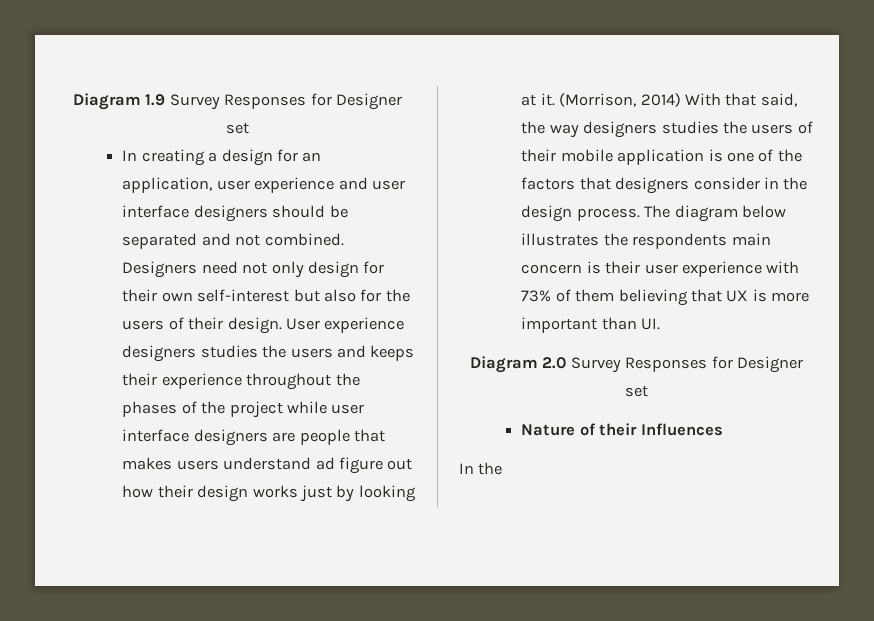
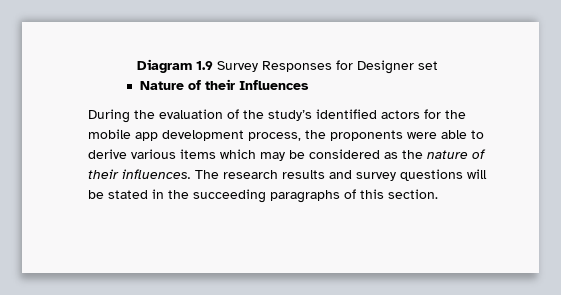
[122,149,322,166] [122,177,406,193] [122,205,348,222] [122,233,344,249] [122,261,385,278] [122,289,410,302] [122,317,405,334] [122,345,415,362] [122,373,360,390] [122,401,365,418] [122,429,386,446] [122,457,413,474] [122,485,416,502] [521,93,797,107] [521,121,813,138] [521,149,802,165] [521,177,808,194] [521,205,787,222] [521,233,771,249] [521,261,800,277] [521,289,810,306] [521,317,661,333] [469,356,804,373] [625,385,648,397] [521,423,723,436] [459,462,503,475] In creating a design for an application, user experience and user interface designers should be separated and not combined. Designers need not only design for their own self-interest but also for the users of their design. User experience designers studies the users and keeps their experience throughout the phases of the project while user interface designers are people that makes users understand ad figure out how their design works just by looking at it. (Morrison, 2014) With that said, the way designers studies the users of their mobile application is one of the factors that designers consider in the design process. The diagram below illustrates the respondents main concern is their user experience with 73% of them believing that UX is more important than UI. // Diagram 2.0 Survey Responses for Designer set // Nature of their Influences // In the -> [139,79,309,90] [88,109,466,123] [88,129,484,141] [88,149,486,161] [88,169,487,181] [88,189,438,203] Nature of their Influences // During the evaluation of the study’s identified actors for the mobile app development process, the proponents were able to derive various items which may be considered as the nature of their influences. The research results and survey questions will be stated in the succeeding paragraphs of this section.

